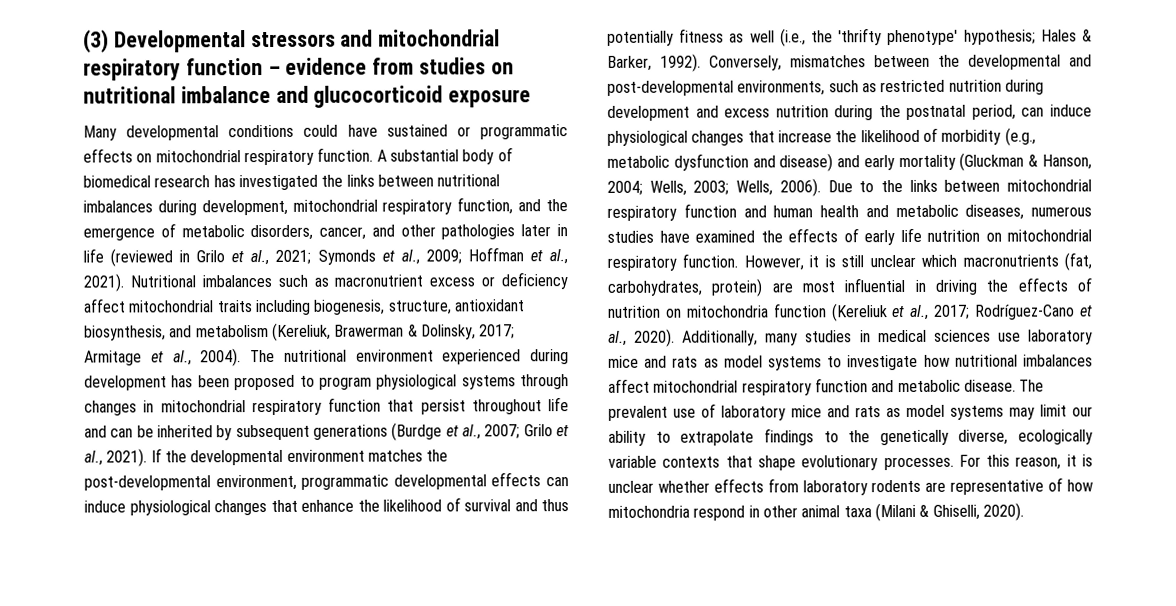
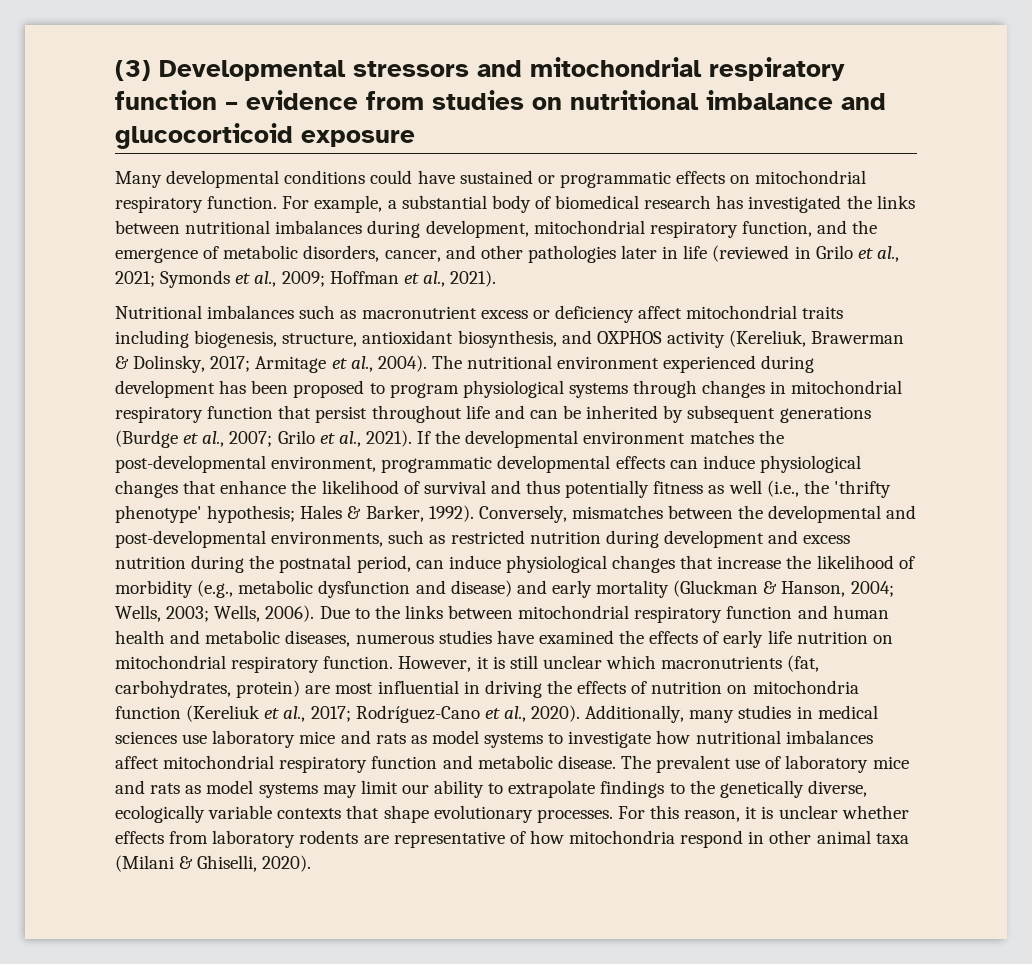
[376,149,387,162] A -> [282,195,397,213] For example, a
(124, 282) none -> (497, 278) //
[195,325,269,338] metabolism -> [596,331,725,348] OXPHOS activity

